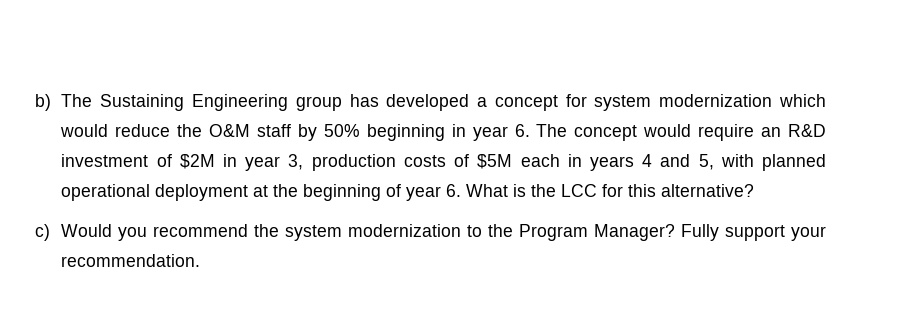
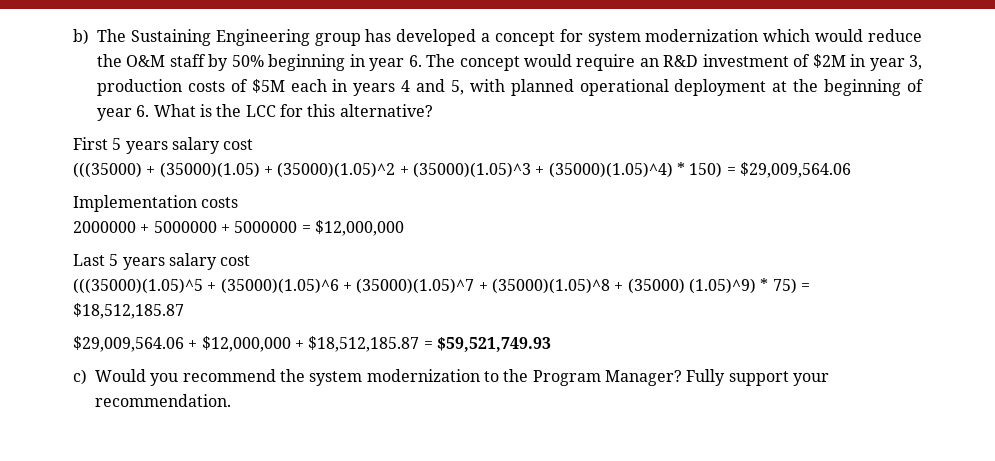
(755, 190) none -> [73,137,254,154] [73,162,851,178] [73,195,239,212] [73,220,404,236] [73,253,251,270] [73,278,810,294] [73,303,184,319] [73,336,551,352] // First 5 years salary cost // (((35000) + (35000)(1.05) + (35000)(1.05)^2 + (35000)(1.05)^3 + (35000)(1.05)^4) * 150) = $29,009,564.06 // Implementation costs // 2000000 + 5000000 + 5000000 = $12,000,000 // Last 5 years salary cost // (((35000)(1.05)^5 + (35000)(1.05)^6 + (35000)(1.05)^7 + (35000)(1.05)^8 + (35000) (1.05)^9) * 75) = $18,512,185.87 // $29,009,564.06 + $12,000,000 + $18,512,185.87 = $59,521,749.93

